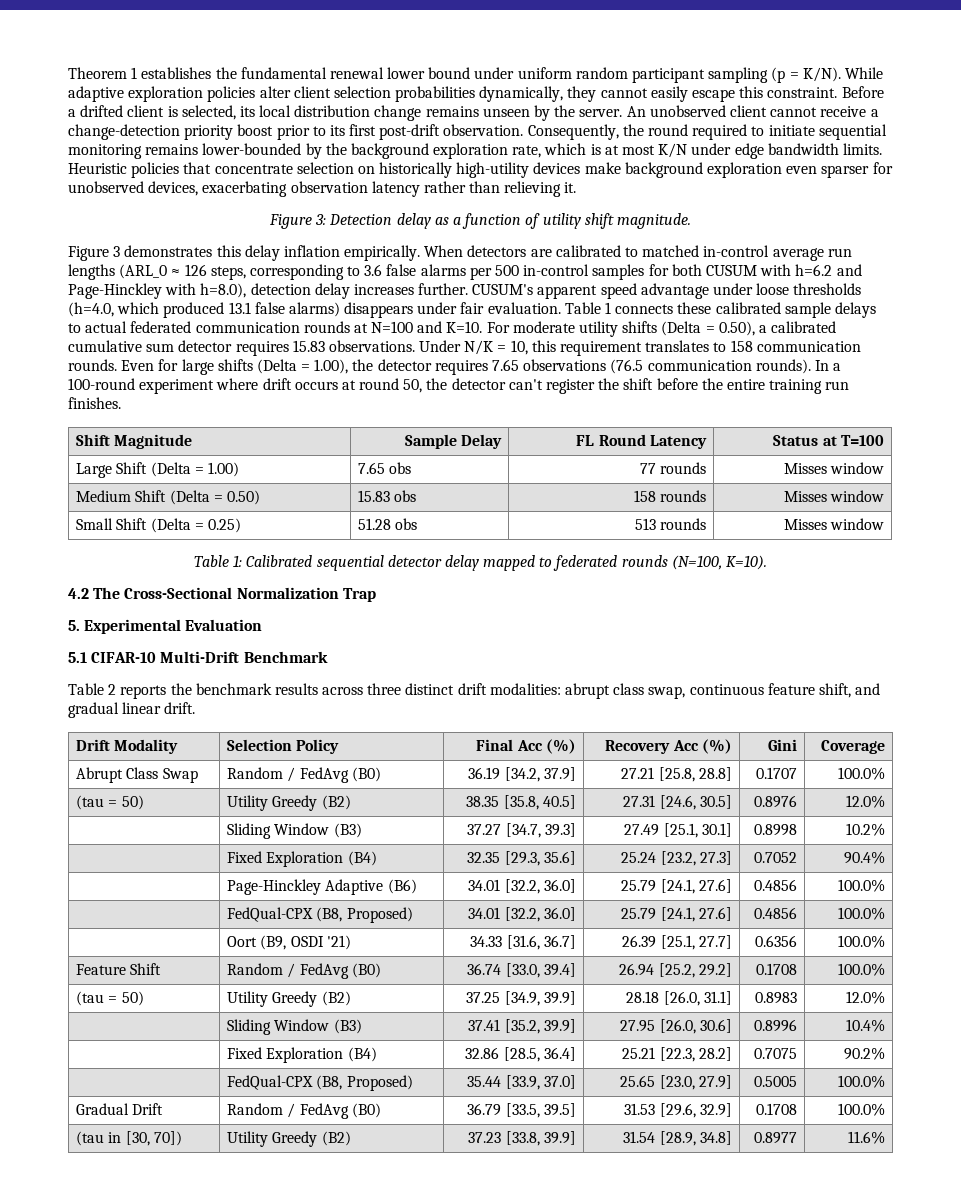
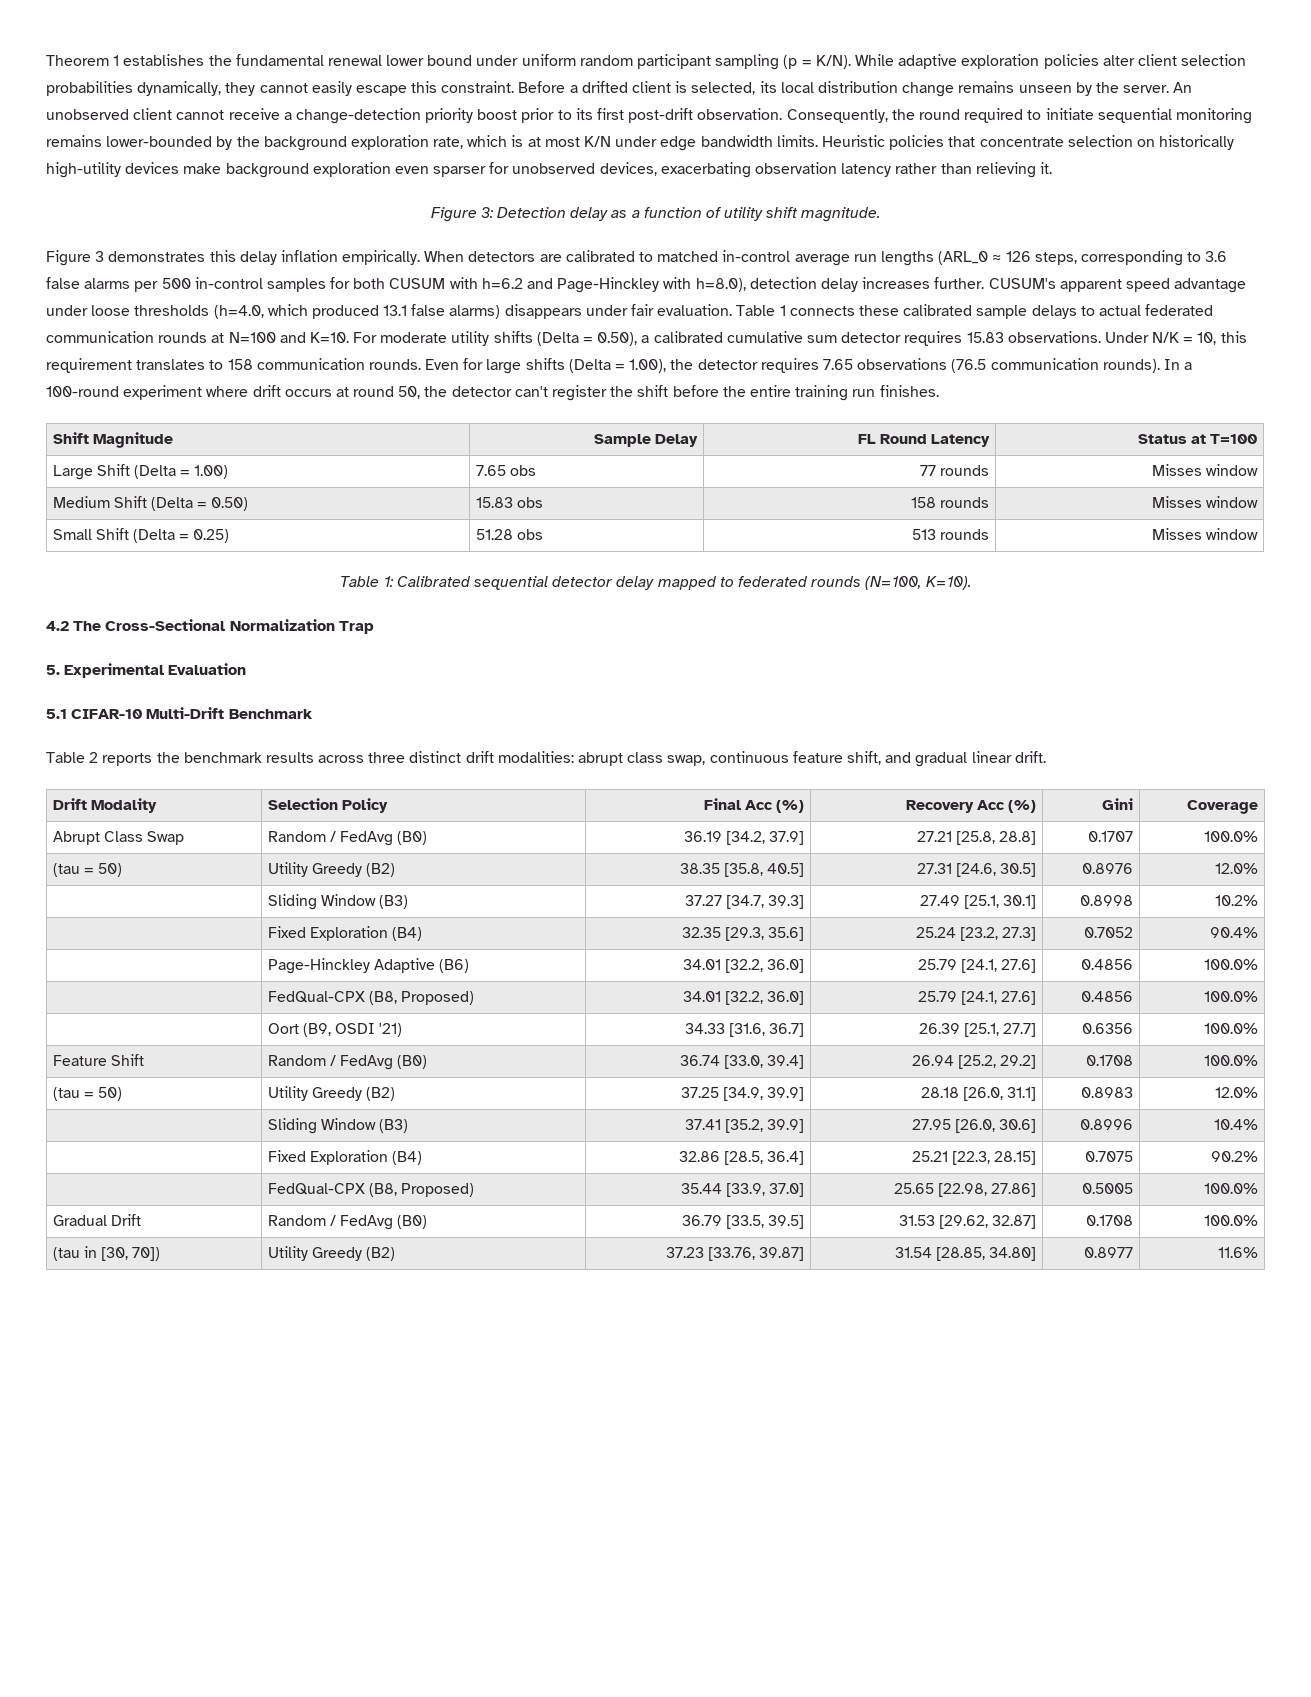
[698,1047,732,1061] 28.2] -> [994,1151,1037,1165] 28.15]
[659,1075,732,1090] [23.0, 27.9] -> [938,1183,1037,1197] [22.98, 27.86]
[659,1103,732,1118] [29.6, 32.9] -> [939,1215,1037,1229] [29.62, 32.87]
[505,1131,576,1146] [33.8, 39.9] -> [708,1247,805,1261] [33.76, 39.87]
[659,1131,732,1146] [28.9, 34.8] -> [936,1247,1037,1261] [28.85, 34.80]

